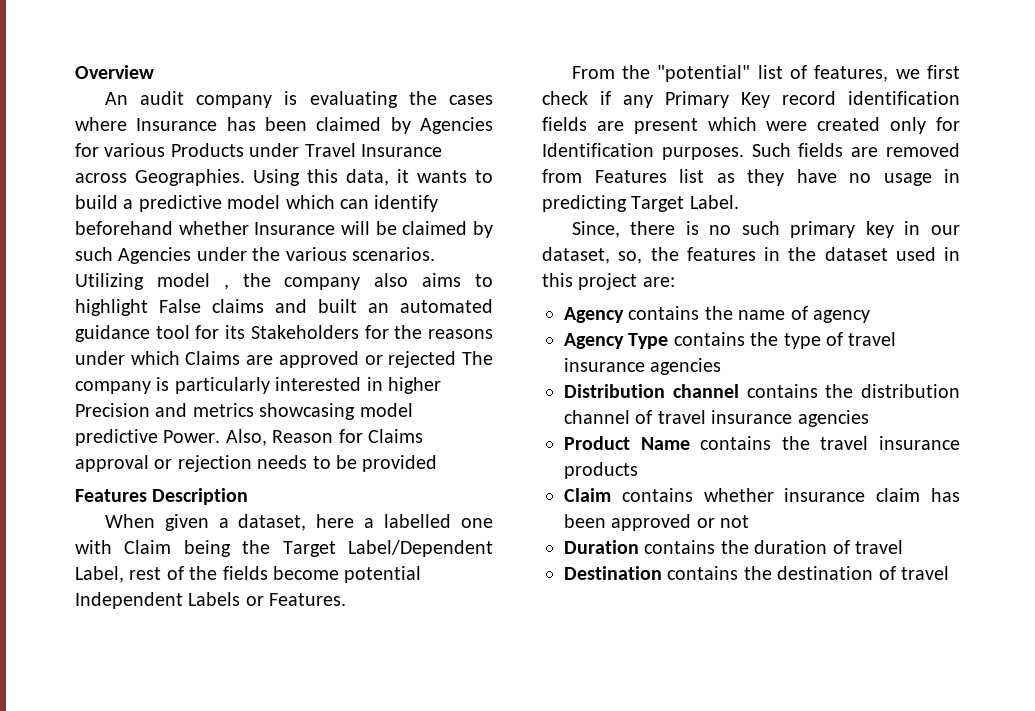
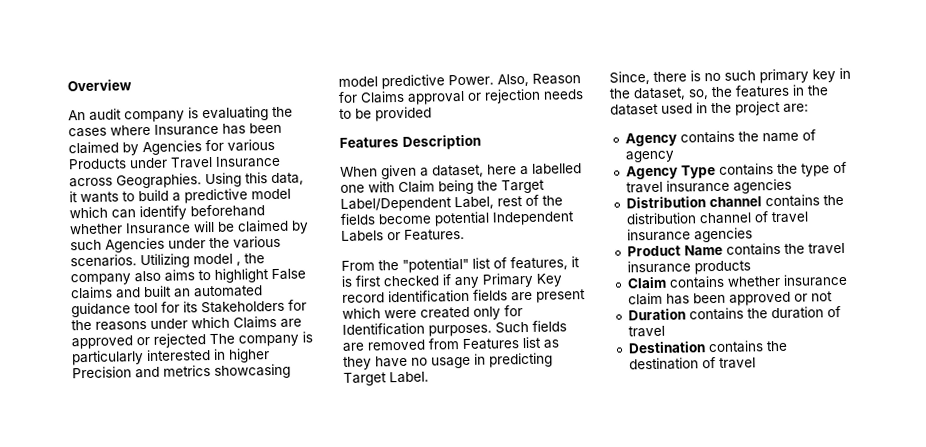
[895,65,960,79] [542,91,588,105] we first check -> [571,256,580,268] [341,275,439,287] it is first checked
[931,225,960,235] our -> [609,88,631,99] the
[542,273,573,287] this -> [711,102,732,114] the

